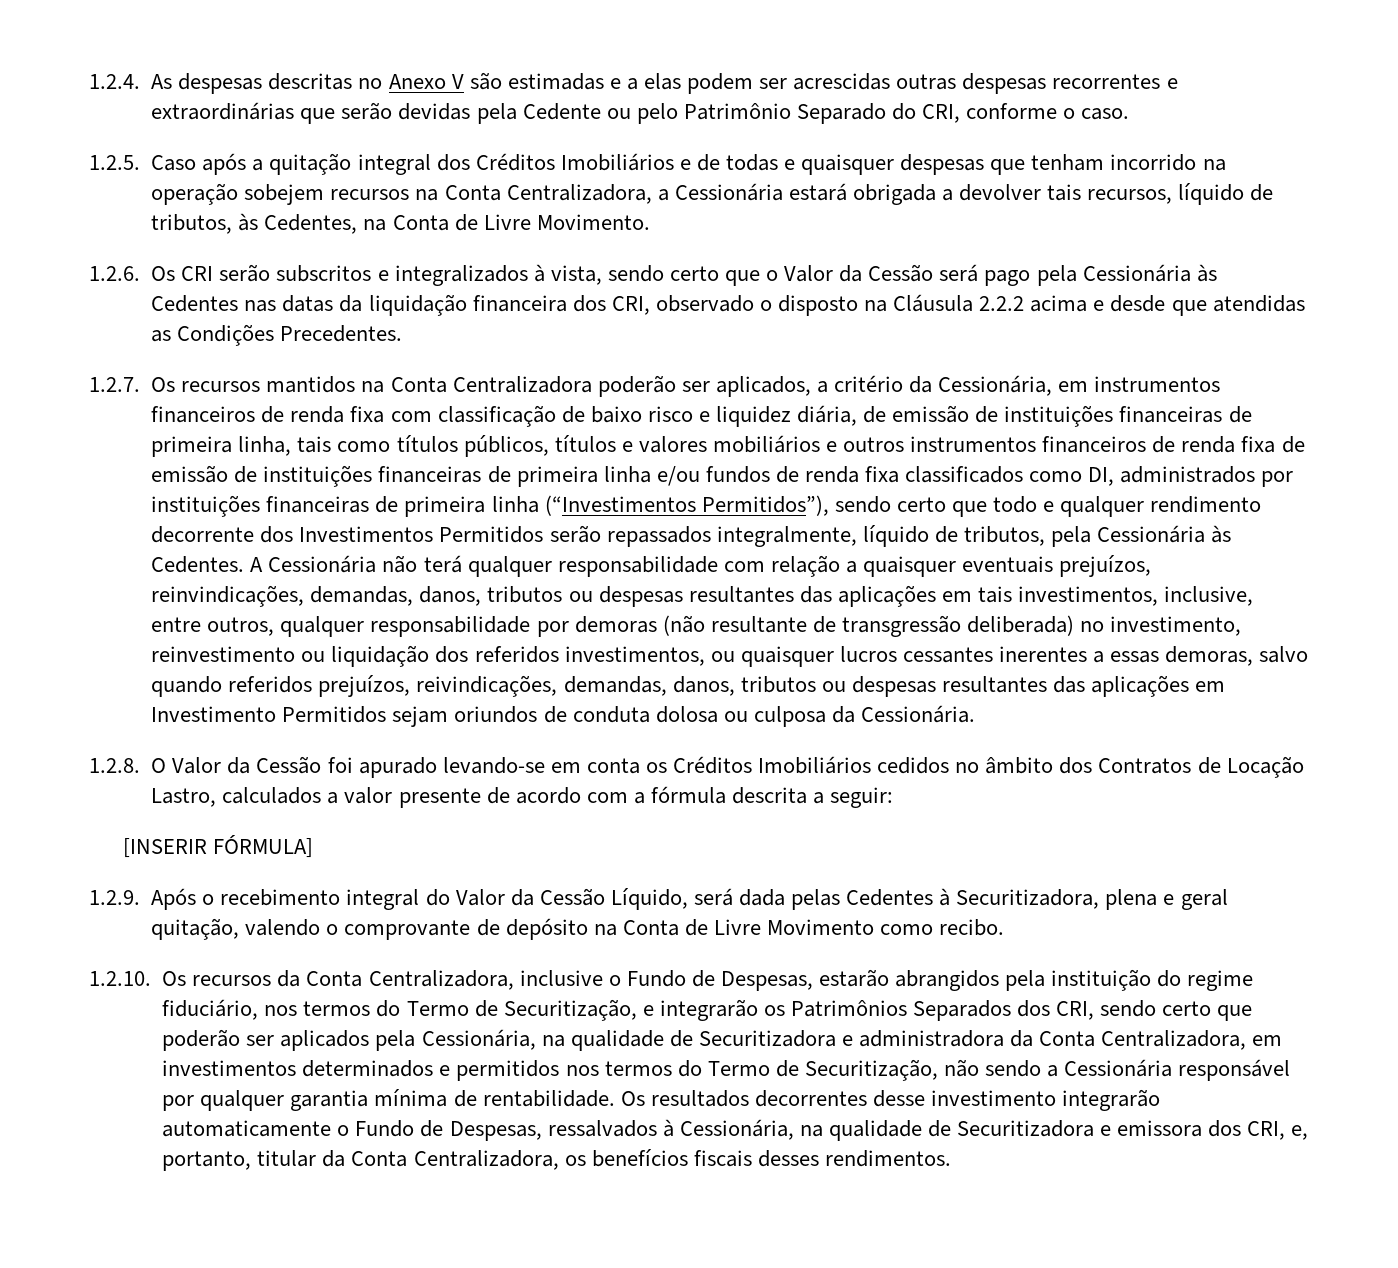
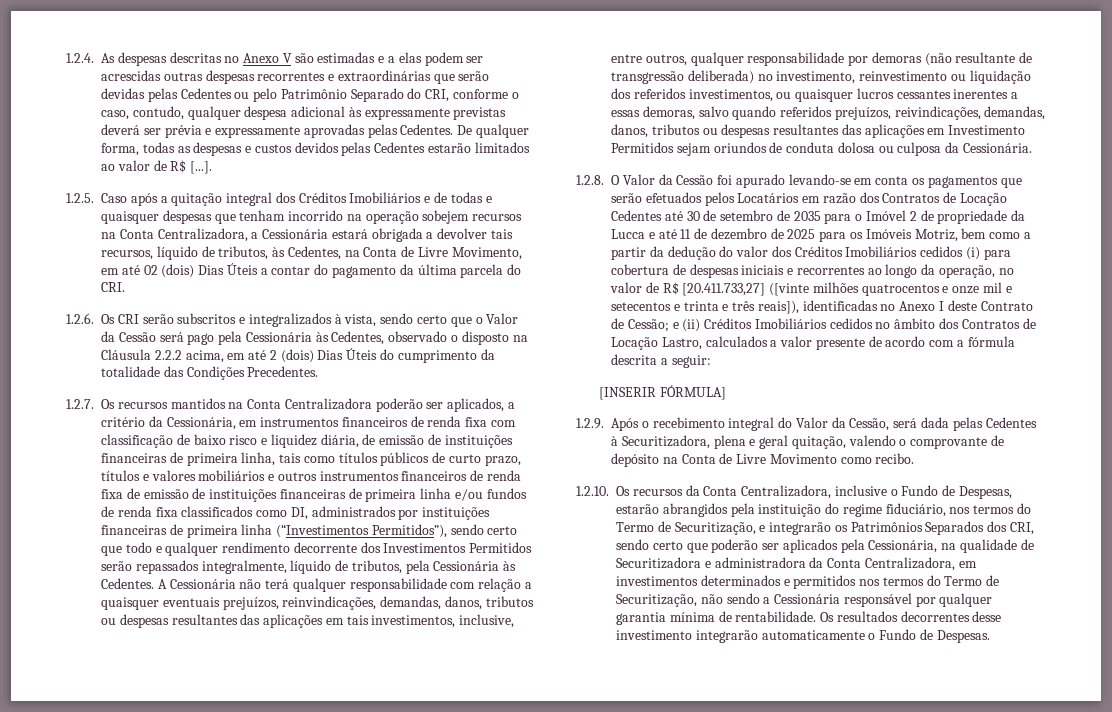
[476,103,601,124] pela Cedente -> [147,88,232,102] pelas Cedentes
[1081,108,1130,120] caso. -> [101,106,507,120] [101,124,530,138] [101,142,530,156] [101,160,213,174] caso, contudo, qualquer despesa adicional às expressamente previstas deverá ser prévia e expressamente aprovadas pelas Cedentes. De qualquer forma, todas as despesas e custos devidos pelas Cedentes estarão limitados ao valor de R$ [...].
[536,214,650,230] Movimento. -> [451,247,522,260] [101,263,522,278] [101,282,125,292] Movimento, em até 02 (dois) Dias Úteis a contar do pagamento da última parcela do CRI.
[151,294,650,316] Cedentes nas datas da liquidação financeira dos CRI, -> [331,331,385,345] Cedentes,
[1030,295,1305,316] [151,330,172,342] acima e desde que atendidas as -> [185,348,495,363] [101,366,184,377] acima, em até 2 (dois) Dias Úteis do cumprimento da totalidade das
[463,435,549,457] públicos, -> [380,452,521,466] públicos de curto prazo,
(667, 767) none -> [927,176,1022,188] [611,192,1008,206] [611,210,1026,224] [611,228,1031,242] [611,246,1011,260] [611,264,1014,278] [610,282,1012,296] [611,300,1033,314] [611,318,701,332] pagamentos que serão efetuados pelos Locatários em razão dos Contratos de Locação Cedentes até 30 de setembro de 2035 para o Imóvel 2 de propriedade da Lucca e até 11 de dezembro de 2025 para os Imóveis Motriz, bem como a partir da dedução do valor dos Créditos Imobiliários cedidos (i) para cobertura de despesas iniciais e recorrentes ao longo da operação, no valor de R$ [20.411.733,27] ([vinte milhões quatrocentos e onze mil e setecentos e trinta e três reais]), identificadas no Anexo I deste Contrato de Cessão; e (ii)
[539,888,688,910] Cessão Líquido, -> [849,418,890,431] Cessão,
[449,1119,1309,1141] [162,1149,951,1171] Despesas, ressalvados à Cessionária, na qualidade de Securitizadora e emissora dos CRI, e, portanto, titular da Conta Centralizadora, os benefícios fiscais desses rendimentos. -> [936,630,990,643] Despesas.

